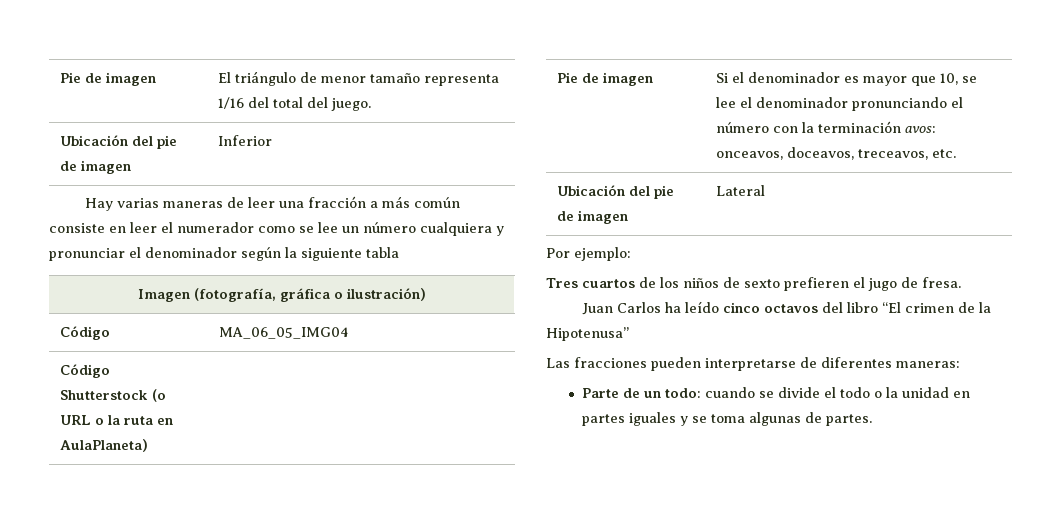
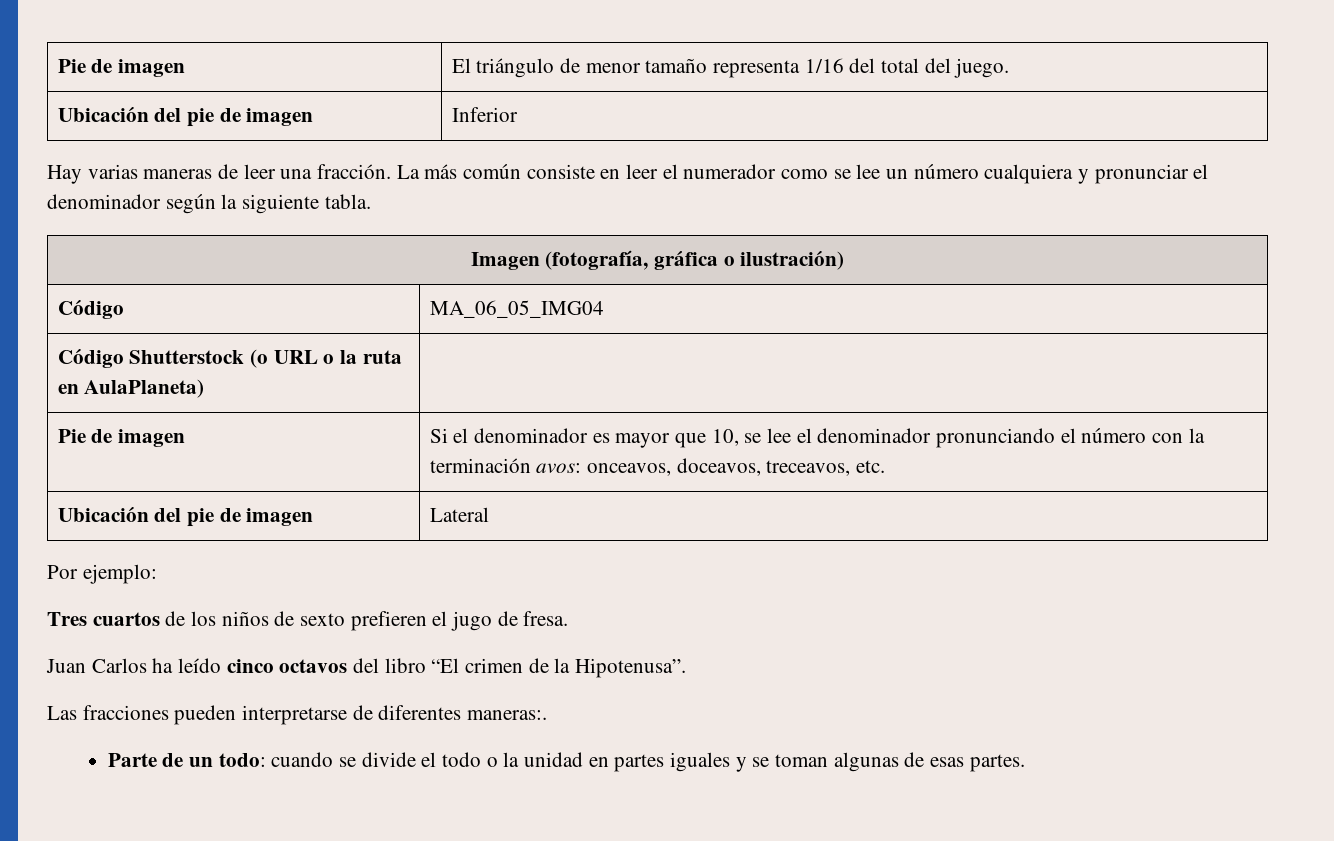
[307,196,378,208] fracción a -> [317,164,420,179] fracción. La
[366,247,399,258] tabla -> [324,194,371,209] tabla.
[546,327,629,341] Hipotenusa” -> [575,658,687,678] Hipotenusa”.
[896,361,960,368] maneras: -> [467,710,548,720] maneras:.
[711,414,746,423] toma -> [774,754,828,767] toman
(823, 417) none -> [929,757,964,767] esas

